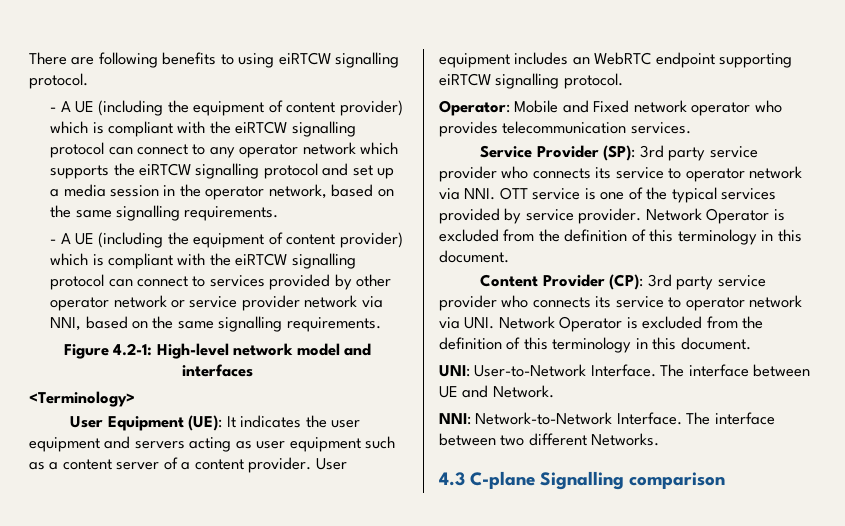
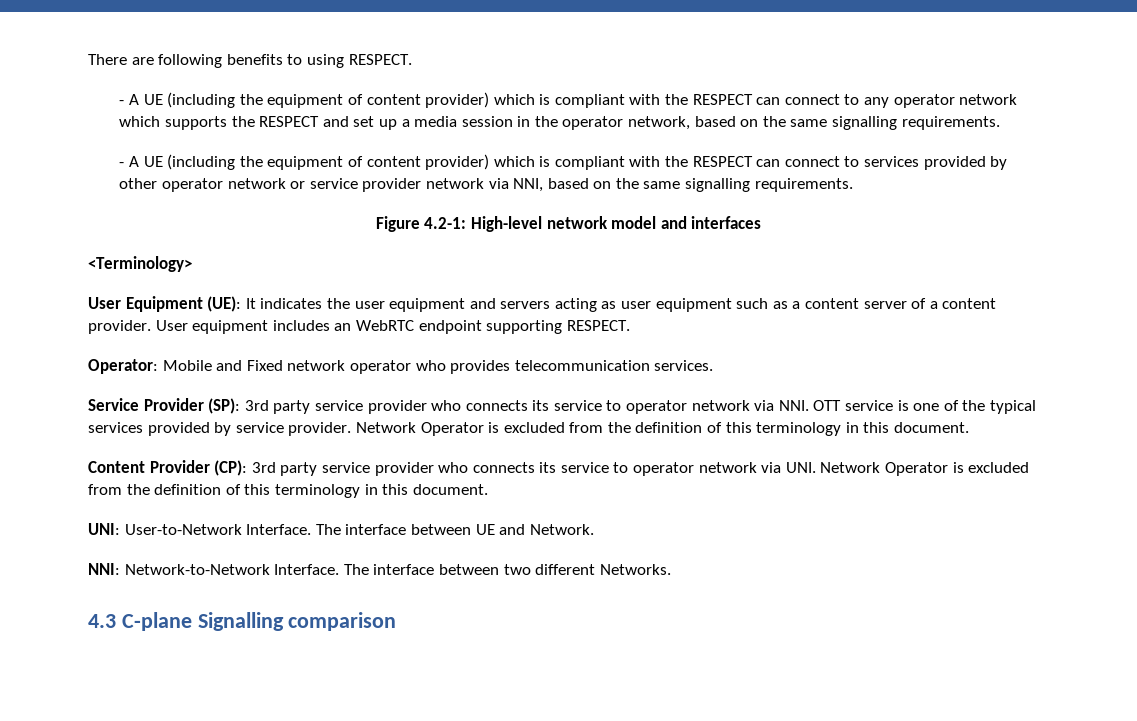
[278,52,400,68] [29,73,88,89] eiRTCW signalling protocol. -> [348,54,412,65] RESPECT.
[235,121,356,137] [50,142,105,158] eiRTCW signalling protocol -> [692,94,753,105] RESPECT
[138,163,318,179] eiRTCW signalling protocol -> [259,116,320,127] RESPECT
[235,253,356,269] [50,274,105,290] eiRTCW signalling protocol -> [692,156,753,167] RESPECT
[439,73,623,89] eiRTCW signalling protocol. -> [566,320,630,331] RESPECT.

